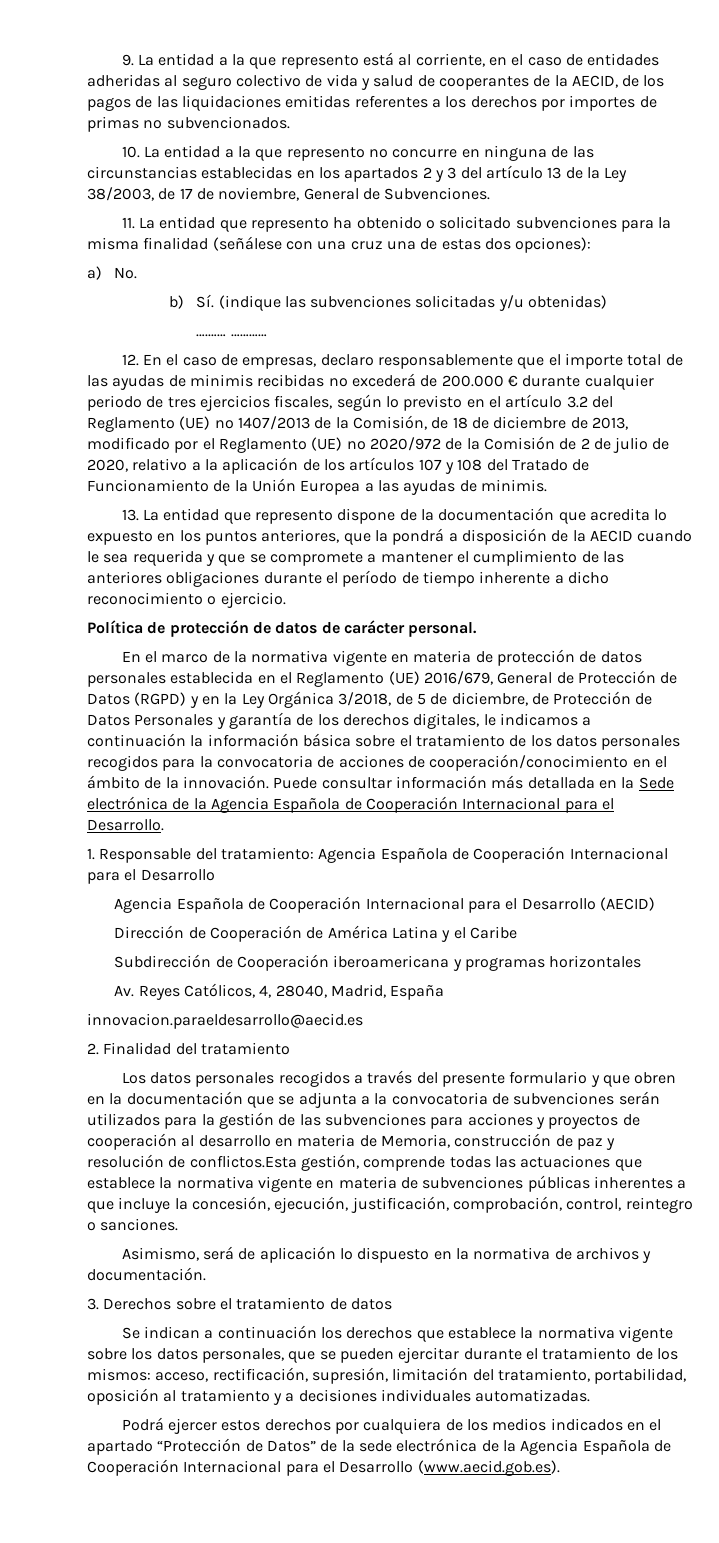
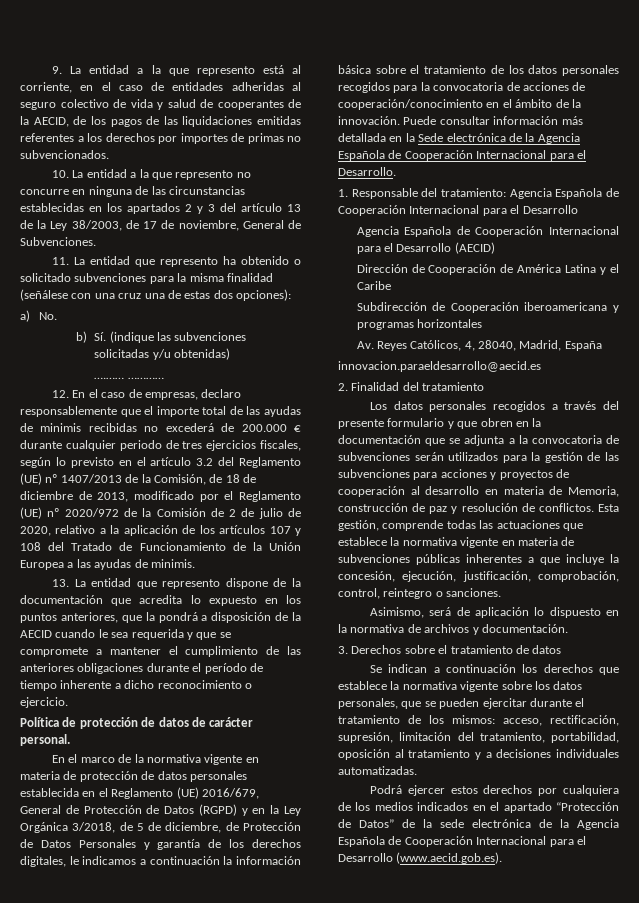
[189,1155,297,1168] conflictos.Esta -> [538,503,619,512] conflictos. Esta

